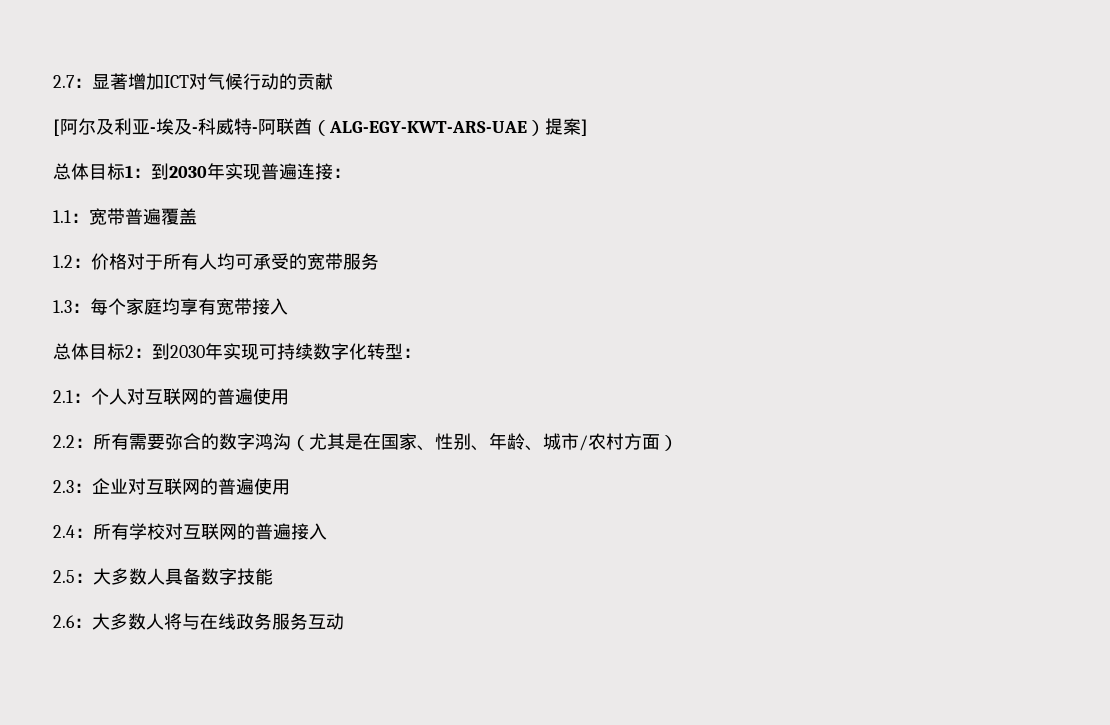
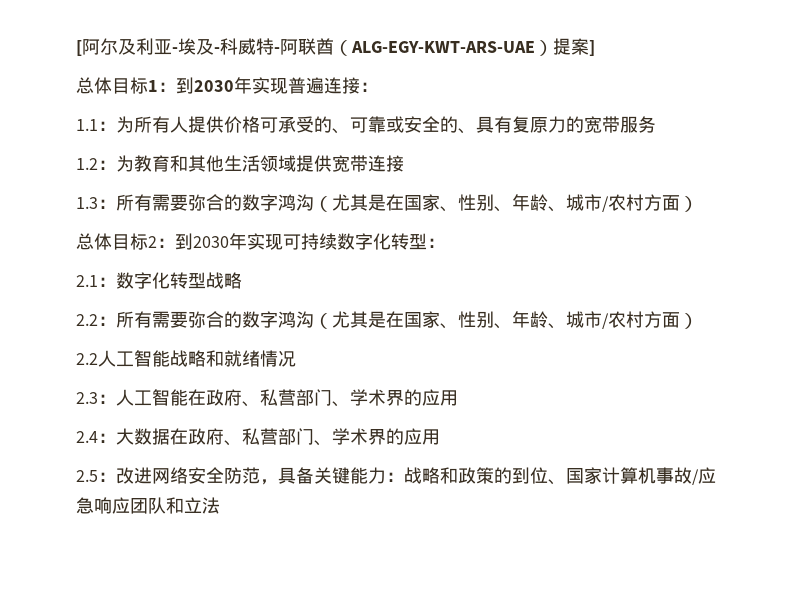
[53,73,333,90] 2.7：显著增加ICT对气候行动的贡献 // -> (76, 48) none
[89,208,197,225] [53,253,379,270] [53,298,288,315] 宽带普遍覆盖 // 1.2：价格对于所有人均可承受的宽带服务 // 1.3：每个家庭均享有宽带接入 -> [116,116,656,134] [76,155,404,172] [76,194,698,212] 为所有人提供价格可承受的、可靠或安全的、具有复原力的宽带服务 // 1.2：为教育和其他生活领域提供宽带连接 // 1.3：所有需要弥合的数字鸿沟（尤其是在国家、性别、年龄、城市/农村方面）
[91,388,289,405] 个人对互联网的普遍使用 -> [116,272,242,289] 数字化转型战略
[53,478,290,495] [53,523,327,540] [53,568,273,585] [53,613,344,630] 2.3：企业对互联网的普遍使用 // 2.4：所有学校对互联网的普遍接入 // 2.5：大多数人具备数字技能 // 2.6：大多数人将与在线政务服务互动 -> [76,350,296,367] [76,389,458,407] [76,428,440,446] [76,467,716,485] [76,497,220,514] 2.2人工智能战略和就绪情况 // 2.3：人工智能在政府、私营部门、学术界的应用 // 2.4：大数据在政府、私营部门、学术界的应用 // 2.5：改进网络安全防范，具备关键能力：战略和政策的到位、国家计算机事故/应急响应团队和立法

